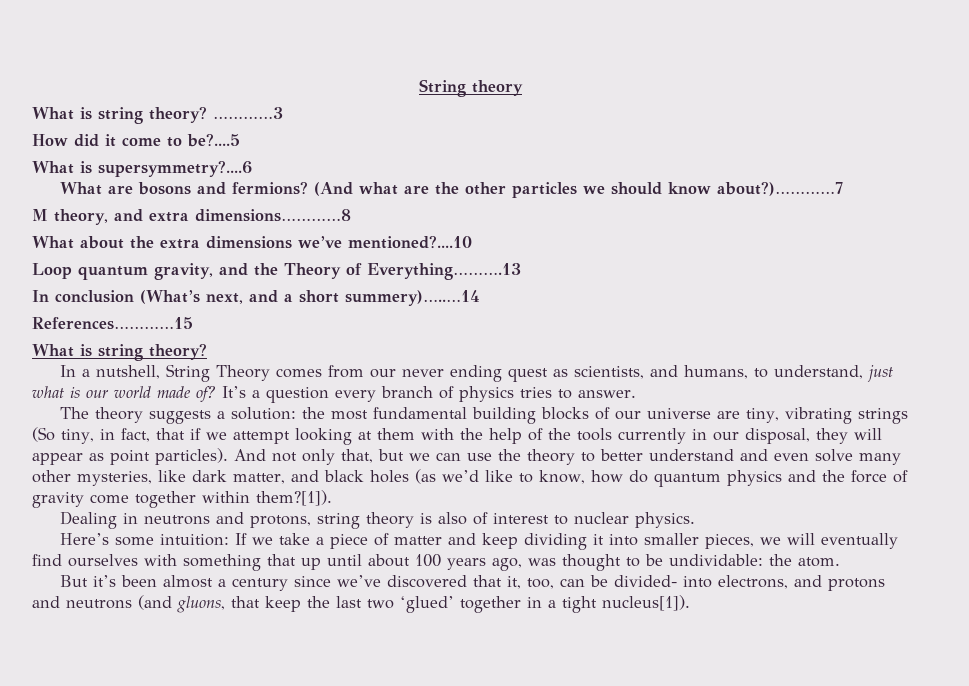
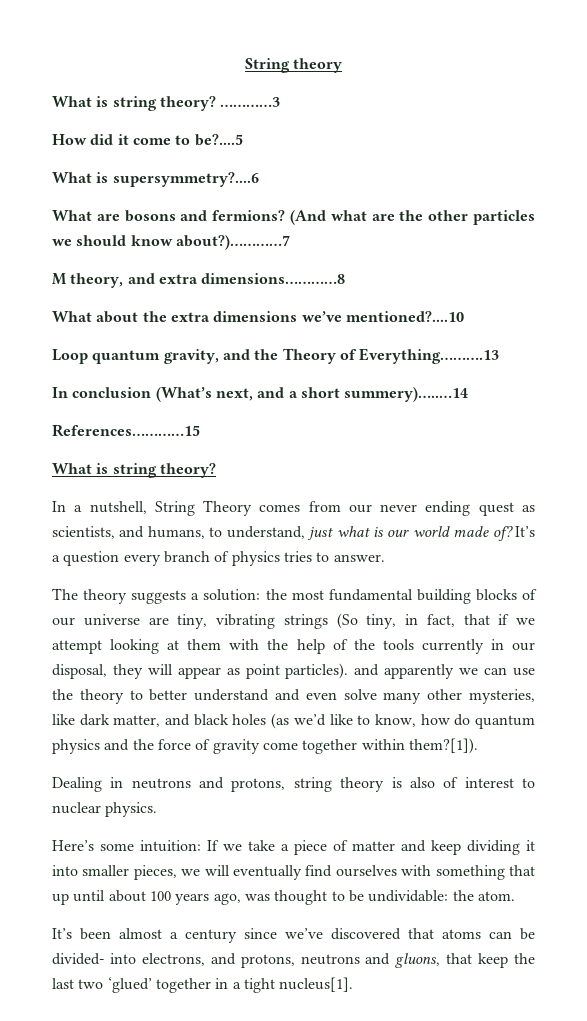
[234,449,404,465] And not only that, but -> [354,664,455,679] and apparently
[60,575,117,587] But it’s -> [52,928,72,939] It’s
[507,576,555,589] it, too, -> [442,929,481,939] atoms
[828,578,886,591] [32,595,172,610] protons and neutrons (and -> [240,953,391,968] protons, neutrons and
[602,595,690,611] nucleus[1]). -> [279,977,354,992] nucleus[1].

